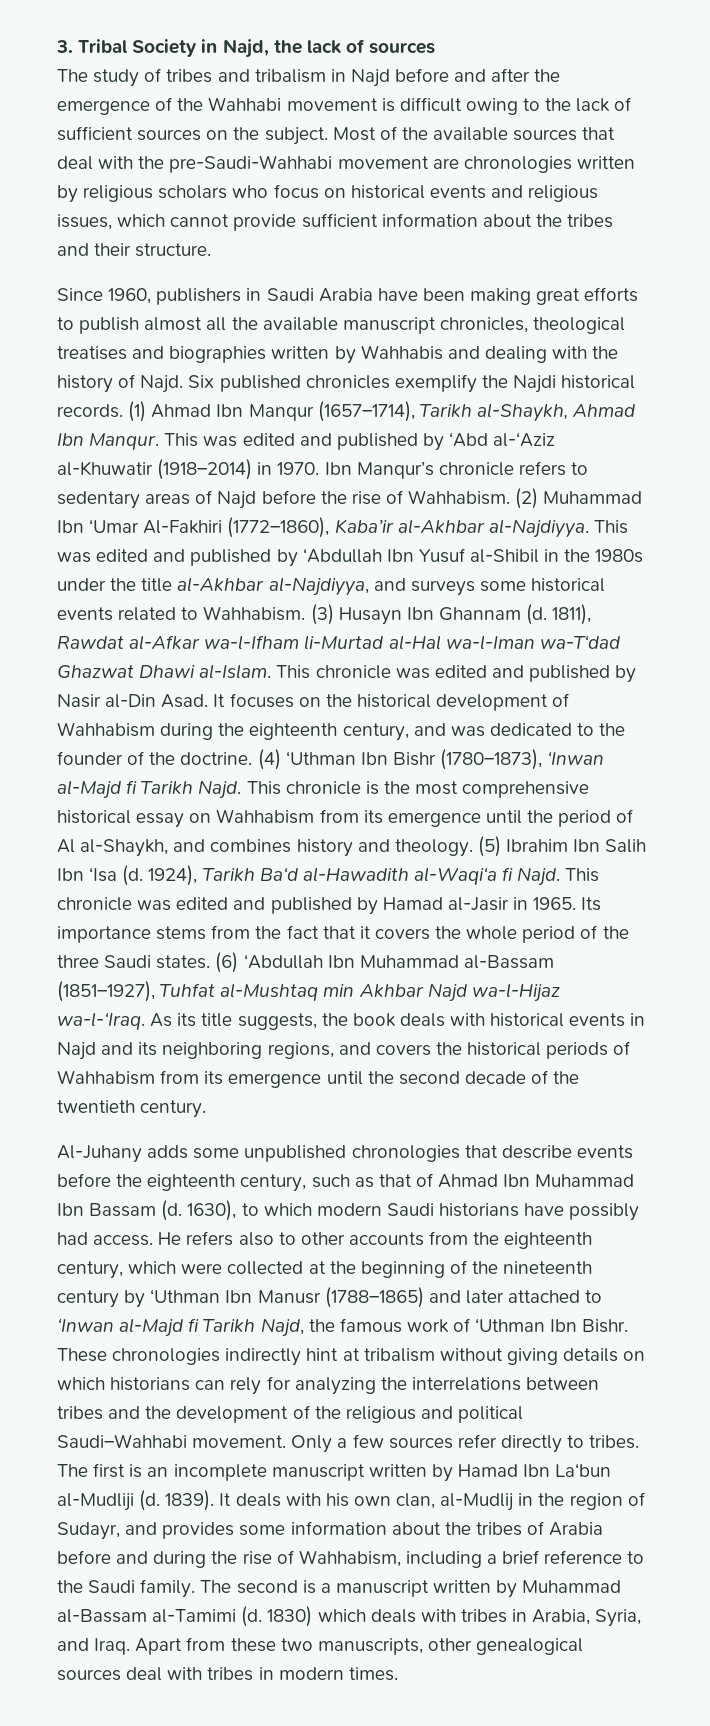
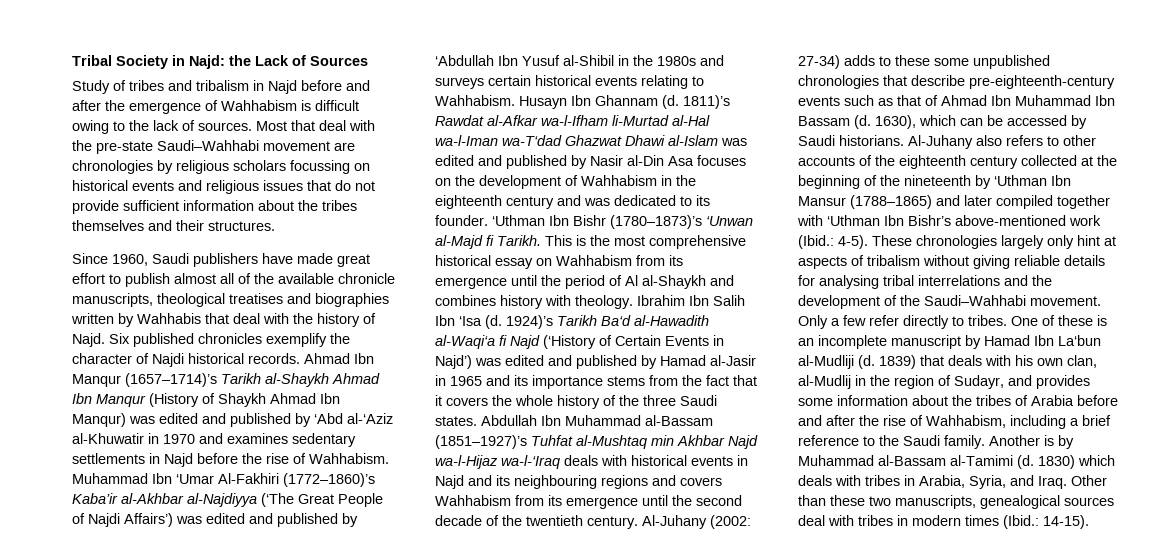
[56,40,73,53] 3. -> (72, 60) none
[222,39,436,58] [57,69,140,87] Najd, the lack of sources // The study -> [189,55,368,69] [72,80,110,94] Najd: the Lack of Sources // Study
[177,97,378,111] the Wahhabi movement -> [221,100,297,111] Wahhabism
[57,126,616,145] [57,155,333,173] sufficient sources on the subject. Most of the available sources that deal with the pre-Saudi-Wahhabi -> [198,120,375,131] [72,140,259,154] sources. Most that deal with the pre-state Saudi–Wahhabi
[576,156,635,169] written -> (153, 167) none
[232,184,319,199] who focus -> [290,160,350,174] focussing
[57,214,230,230] issues, which cannot -> [263,180,375,191] issues that do not
(614, 221) none -> [72,220,144,231] themselves
[135,243,212,257] structure. -> [208,221,275,231] structures.
[156,287,639,305] publishers in Saudi Arabia have been making great efforts -> [152,253,370,267] [72,273,105,284] Saudi publishers have made great effort
[231,317,528,334] the available manuscript chronicles, -> [238,273,395,284] [72,293,153,307] of the available chronicle manuscripts,
[447,346,547,363] and dealing -> [205,313,260,324] that deal
(508, 381) none -> [72,353,149,364] character of
[128,401,636,422] [57,433,199,450] (1) Ahmad Ibn Manqur (1657–1714), Tarikh al-Shaykh, Ahmad Ibn Manqur. This -> [304,353,374,364] [72,373,380,387] [72,393,340,407] [72,413,126,427] Ahmad Ibn Manqur (1657–1714)’s Tarikh al-Shaykh Ahmad Ibn Manqur (History of Shaykh Ahmad Ibn Manqur)
[157,459,589,480] [57,490,213,509] (1918–2014) in 1970. Ibn Manqur’s chronicle refers to sedentary areas of -> [148,433,356,447] [72,453,160,464] in 1970 and examines sedentary settlements in
[515,488,539,509] (2) -> (389, 458) none
[227,517,330,538] (1772–1860), -> [283,473,375,487] (1772–1860)’s
[488,519,628,538] al-Najdiyya. This -> [187,493,383,507] [72,513,173,527] al-Najdiyya (‘The Great People of Najdi Affairs’)
[57,577,369,596] under the title al-Akhbar al-Najdiyya, -> (696, 61) none
[479,578,606,592] [57,607,177,621] some historical events related -> [488,75,688,89] certain historical events relating
[310,604,334,625] (3) -> (515, 100) none
[552,604,592,625] 1811), -> [683,95,730,109] 1811)’s
[199,664,391,679] al-Islam. This chronicle -> [668,135,718,146] al-Islam
[161,694,226,708] Asad. It -> [668,156,694,166] Asa
[356,694,431,708] historical -> (475, 180) none
[160,723,409,741] during the eighteenth century, -> [661,175,696,186] [435,195,554,209] in the eighteenth century
[599,723,626,736] [57,749,605,770] [57,780,361,799] the founder of the doctrine. (4) ‘Uthman Ibn Bishr (1780–1873), ‘Inwan al-Majd fi Tarikh Najd. This chronicle -> [696,195,710,206] [435,215,753,229] [435,235,572,249] its founder. ‘Uthman Ibn Bishr (1780–1873)’s ‘Unwan al-Majd fi Tarikh. This
[80,839,169,857] al-Shaykh, -> [642,275,706,289] al-Shaykh
[357,836,501,857] and theology. (5) -> [545,295,633,309] with theology.
[148,865,198,886] 1924), -> [506,315,553,329] 1924)’s
[517,867,600,886] [57,897,132,911] Najd. This chronicle -> [510,335,724,349] [435,355,472,369] Najd (‘History of Certain Events in Najd’)
[533,897,602,911] 1965. Its -> [450,375,528,386] 1965 and its
[522,926,576,943] period -> [557,395,600,409] history
[215,952,323,973] (6) ‘Abdullah -> [481,415,537,426] Abdullah
[57,981,155,1002] (1851–1927), -> [435,435,527,449] (1851–1927)’s
[57,1012,396,1030] wa-l-‘Iraq. As its title suggests, the book -> [501,455,560,469] wa-l-‘Iraq
[162,1041,631,1059] neighboring regions, and covers the historical periods of -> [514,475,722,489] neighbouring regions and covers
[57,1145,189,1163] // Al-Juhany adds -> [642,515,751,529] [798,55,930,69] Al-Juhany (2002: 27-34) adds to these
[576,1145,633,1159] [57,1173,307,1192] events before the eighteenth century, -> [969,75,1115,89] [798,96,840,106] pre-eighteenth-century events
[241,1203,640,1221] [57,1231,274,1246] to which modern Saudi historians have possibly had access. He refers also -> [919,115,1087,129] [798,135,1043,149] which can be accessed by Saudi historians. Al-Juhany also refers
[429,1231,593,1249] [57,1261,223,1279] from the eighteenth century, which were -> [859,155,1018,169] of the eighteenth century
[57,1290,119,1308] century -> (971, 180) none
[257,1290,321,1304] Manusr -> [798,196,846,206] Mansur
[508,1290,603,1303] [57,1318,629,1337] [57,1348,646,1366] [57,1376,600,1395] [57,1406,103,1420] attached to ‘Inwan al-Majd fi Tarikh Najd, the famous work of ‘Uthman Ibn Bishr. These chronologies indirectly hint at tribalism without giving details on which historians can rely for analyzing the interrelations between tribes -> [996,195,1110,209] [797,215,1101,226] [798,235,1116,249] [798,255,1105,269] [798,275,1000,289] compiled together with ‘Uthman Ibn Bishr’s above-mentioned work (Ibid.: 4-5). These chronologies largely only hint at aspects of tribalism without giving reliable details for analysing tribal interrelations
[345,1406,524,1423] religious and political -> (920, 300) none
[388,1437,453,1449] sources -> (866, 320) none
[57,1463,126,1478] The first -> [1011,315,1093,326] One of these
[368,1464,427,1477] written -> (961, 342) none
[165,1490,232,1511] 1839). It -> [879,355,944,369] 1839) that
[153,1551,207,1568] during -> [826,415,855,426] after
[200,1580,492,1597] The second is a manuscript written -> [989,435,1054,446] Another is
[135,1637,226,1655] Apart from -> [1071,475,1107,486] [798,495,826,506] Other than
[427,1638,472,1651] other -> (976, 502) none
[348,1667,398,1681] times. -> [965,515,1089,529] times (Ibid.: 14-15).

